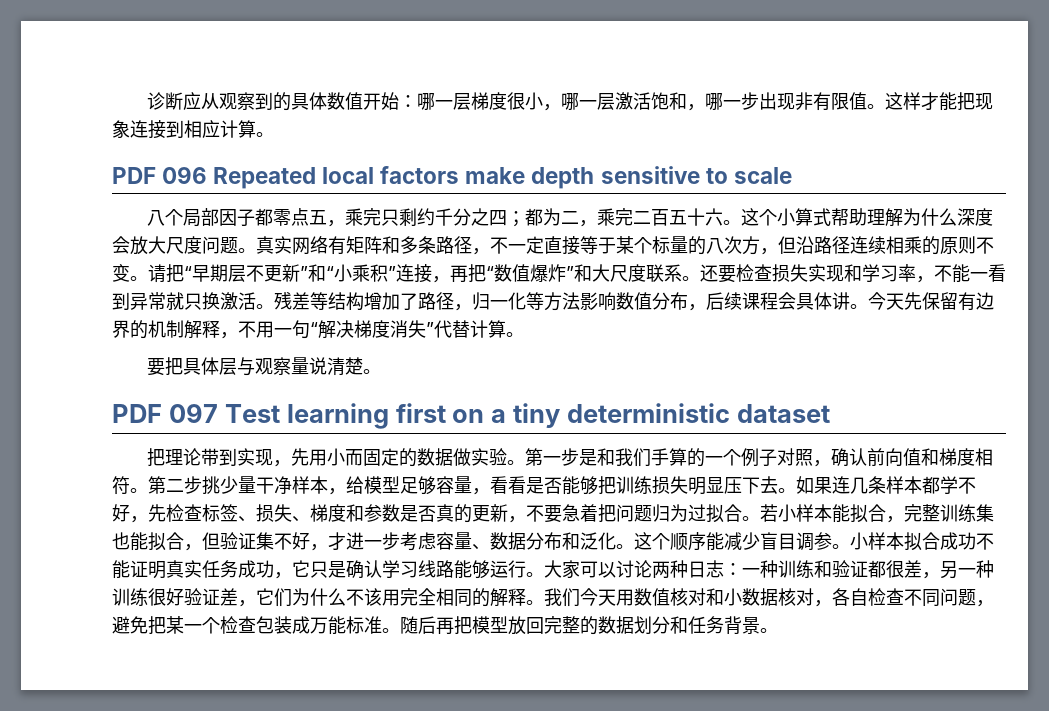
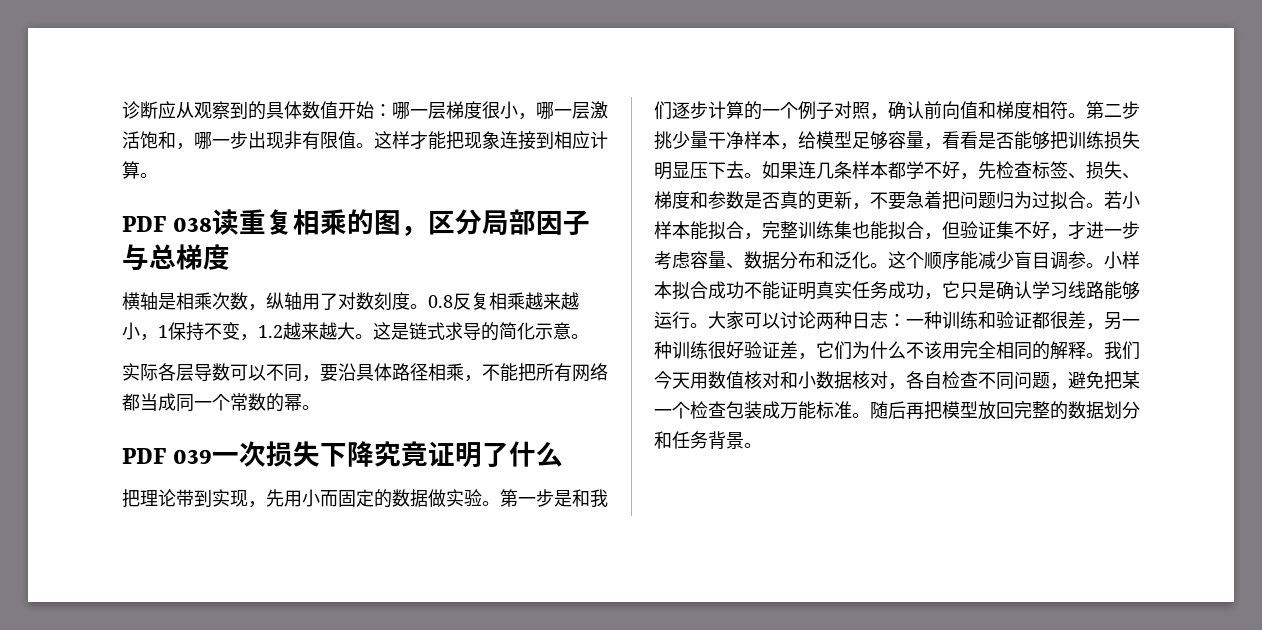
[162,166,792,189] [146,208,993,227] [112,236,994,255] [112,264,1006,283] [112,292,994,311] [112,320,524,339] [146,357,381,376] [112,403,830,429] 096 Repeated local factors make depth sensitive to scale // 八个局部因子都零点五，乘完只剩约千分之四；都为二，乘完二百五十六。这个小算式帮助理解为什么深度会放大尺度问题。真实网络有矩阵和多条路径，不一定直接等于某个标量的八次方，但沿路径连续相乘的原则不变。请把“早期层不更新”和“小乘积”连接，再把“数值爆炸”和大尺度联系。还要检查损失实现和学习率，不能一看到异常就只换激活。残差等结构增加了路径，归一化等方法影响数值分布，后续课程会具体讲。今天先保留有边界的机制解释，不用一句“解决梯度消失”代替计算。 // 要把具体层与观察量说清楚。 // PDF 097 Test learning first on a tiny deterministic dataset -> [173,209,591,236] [122,244,230,271] [122,292,579,311] [122,322,589,341] [122,363,608,382] [122,393,320,412] [122,441,564,468] 038读重复相乘的图，区分局部因子与总梯度 // 横轴是相乘次数，纵轴用了对数刻度。0.8反复相乘越来越小，1保持不变，1.2越来越大。这是链式求导的简化示意。 // 实际各层导数可以不同，要沿具体路径相乘，不能把所有网络都当成同一个常数的幂。 // PDF 039一次损失下降究竟证明了什么
[650,448,669,466] 手 -> [672,101,726,119] 逐步计

